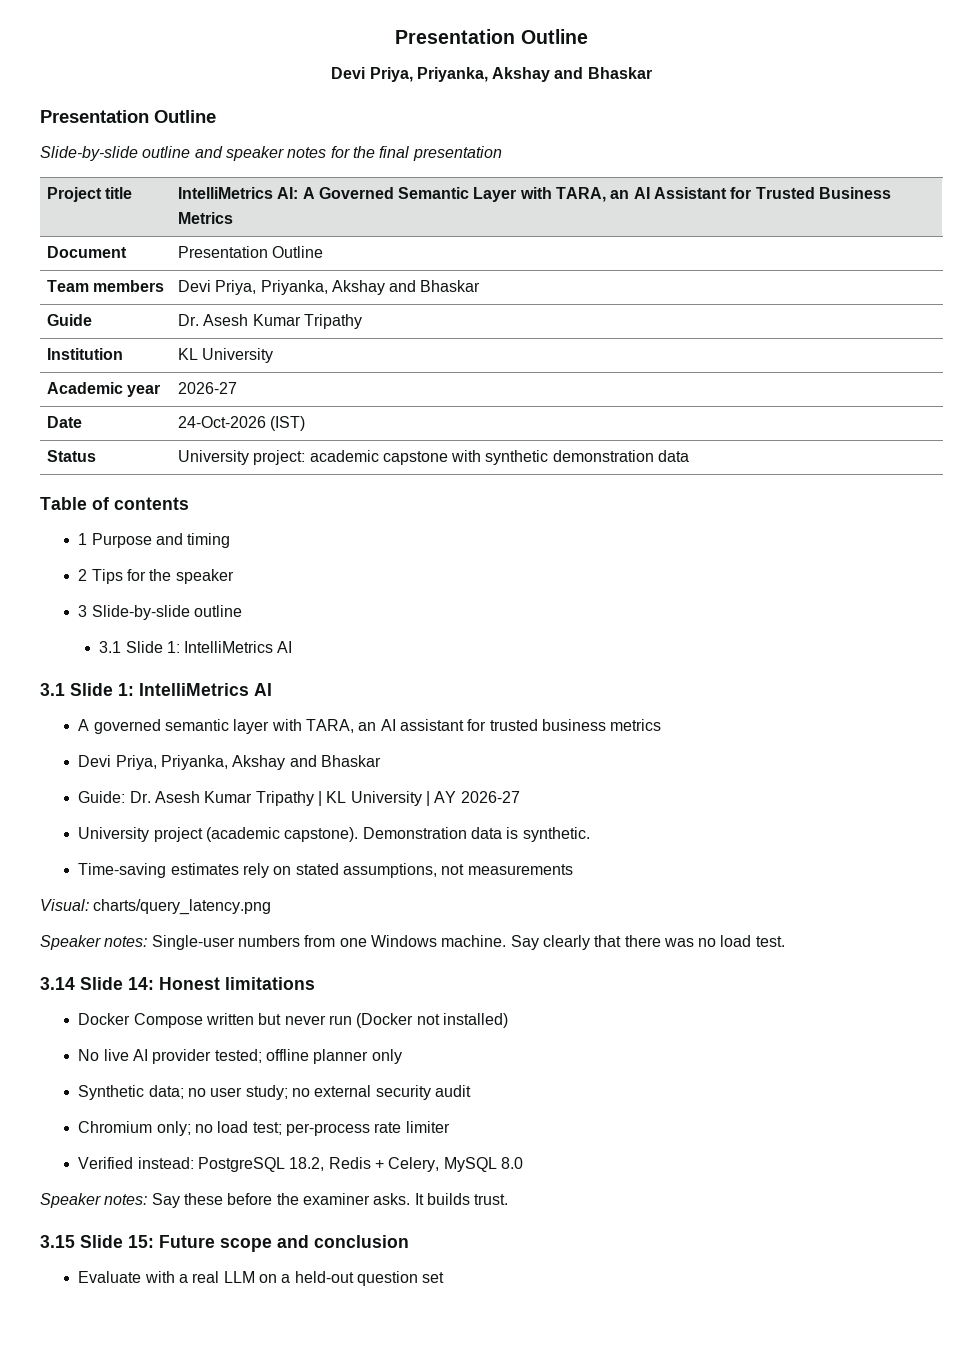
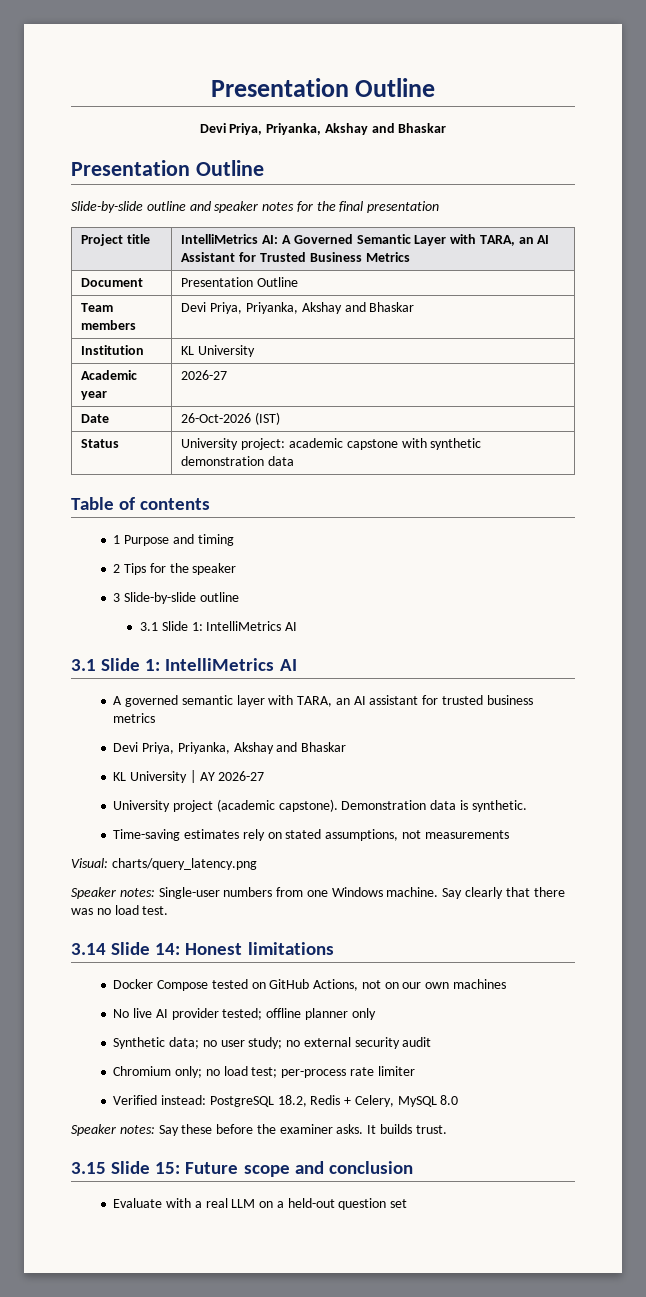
[46,314,92,326] [177,314,362,329] // Guide | Dr. Asesh Kumar Tripathy -> (415, 307) none
[177,416,266,428] 24-Oct-2026 -> [181,413,252,423] 26-Oct-2026
[78,791,322,806] Guide: Dr. Asesh Kumar Tripathy | -> (347, 747) none
[206,1013,508,1028] written but never run (Docker not installed) -> [211,979,506,991] tested on GitHub Actions, not on our own machines

